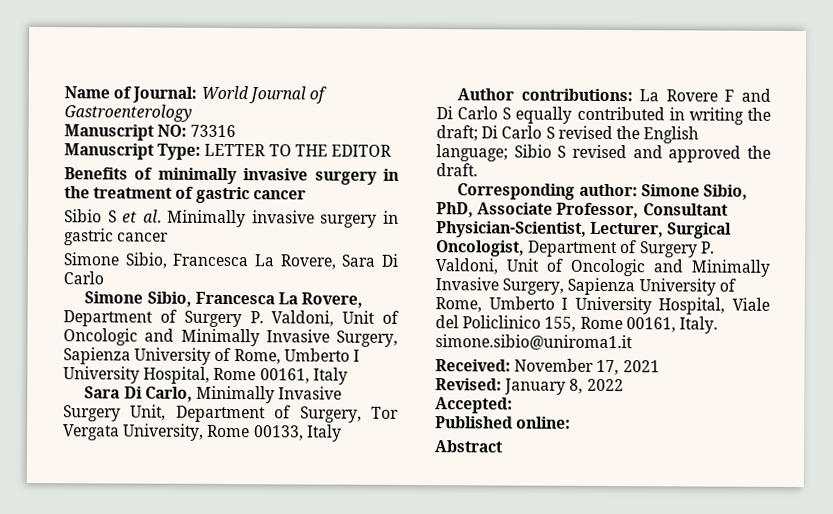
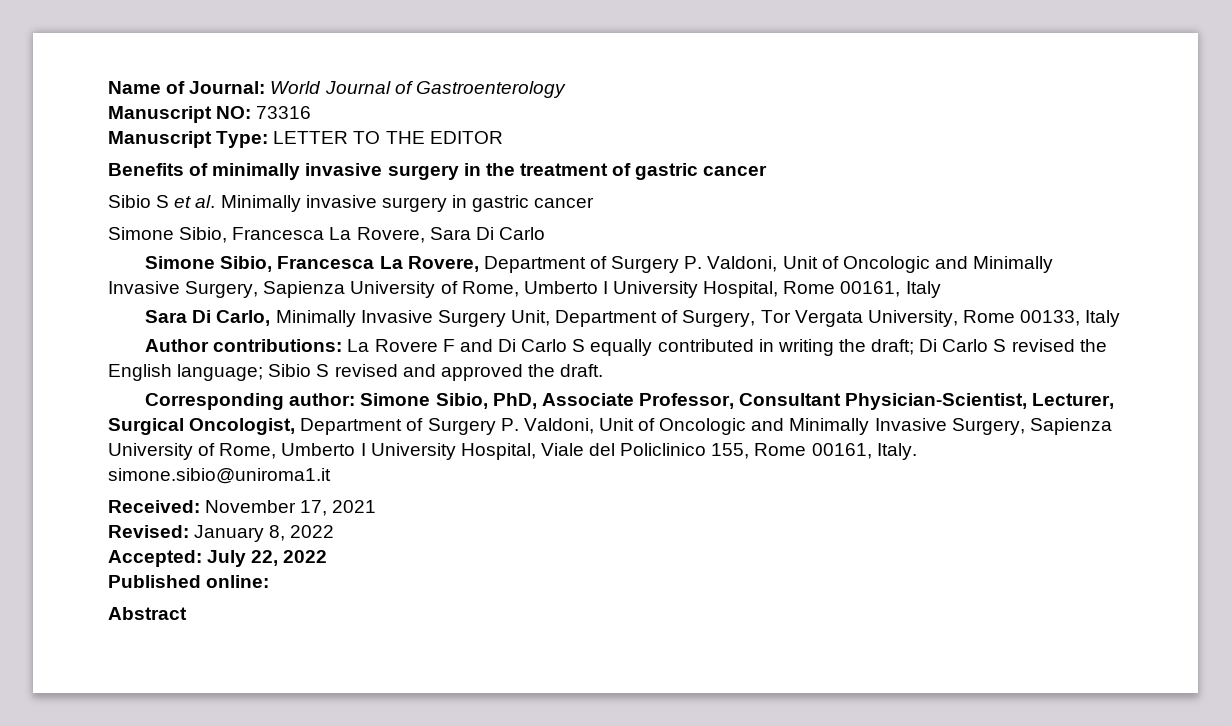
(513, 405) none -> [207,550,328,567] July 22, 2022

